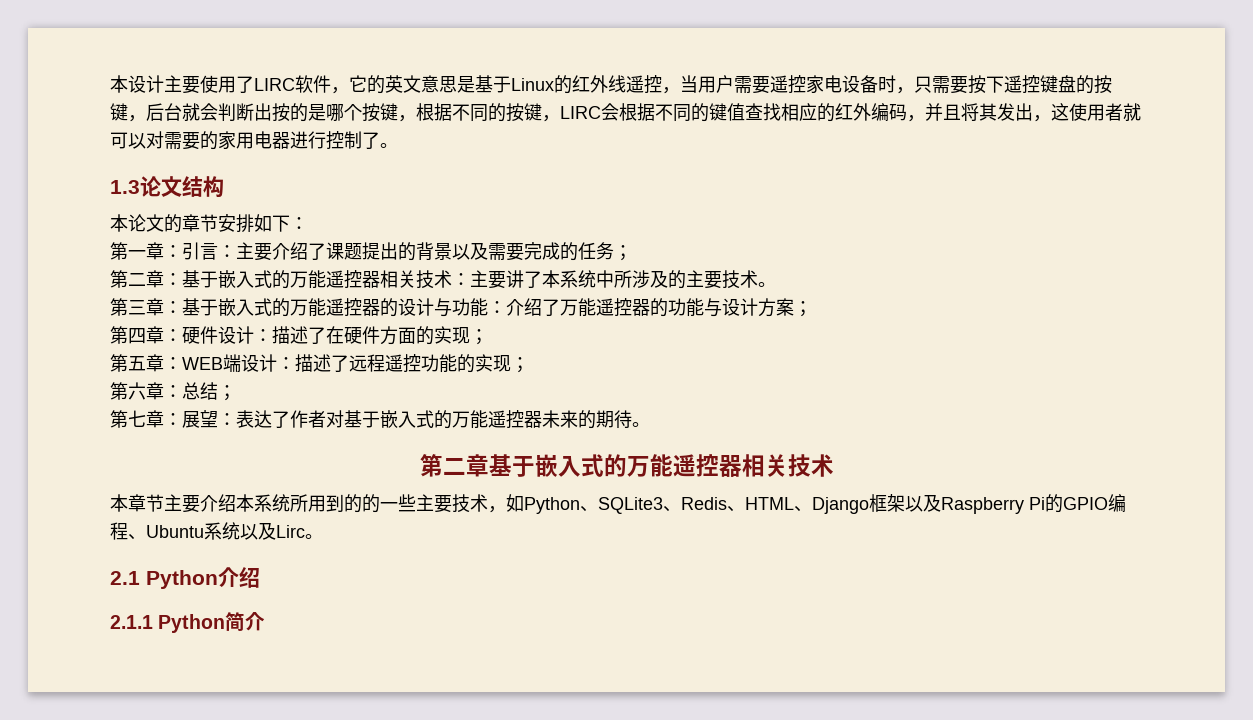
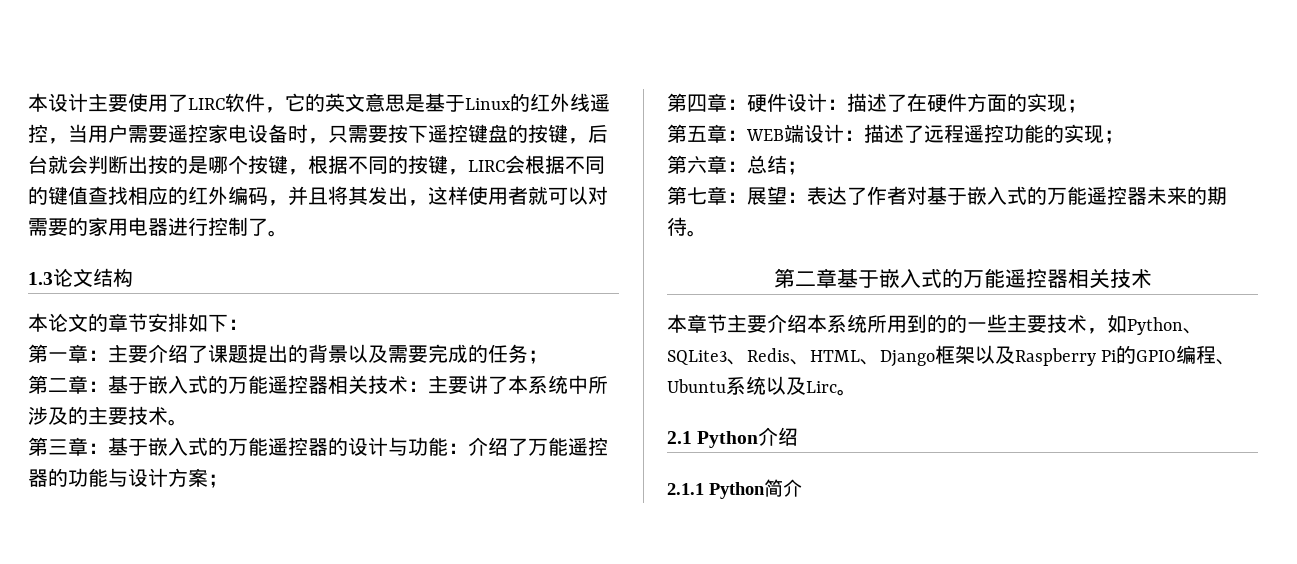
(1069, 112) none -> [448,186,468,205] 样
[182,242,236,260] 引言： -> (108, 355) none

